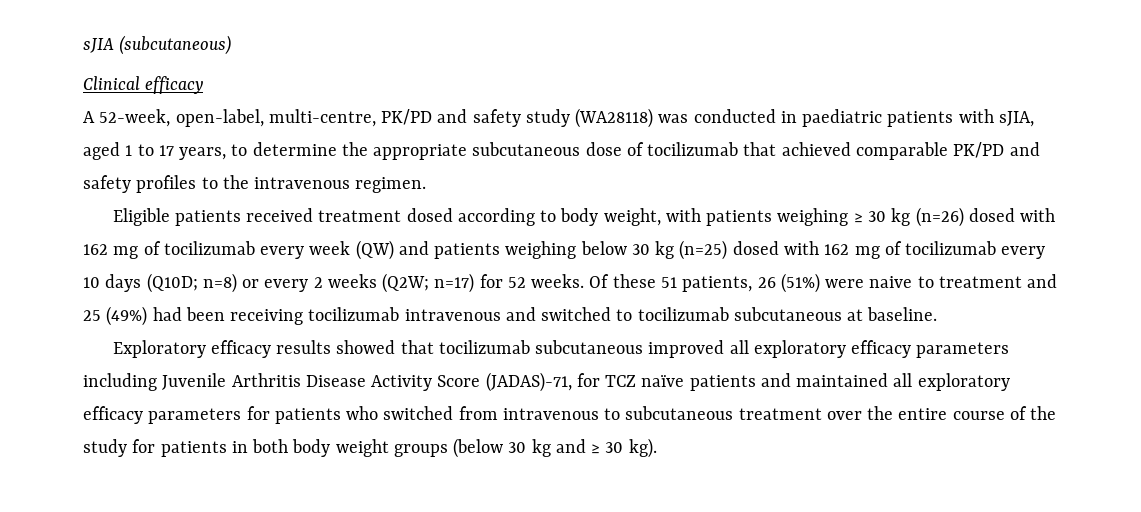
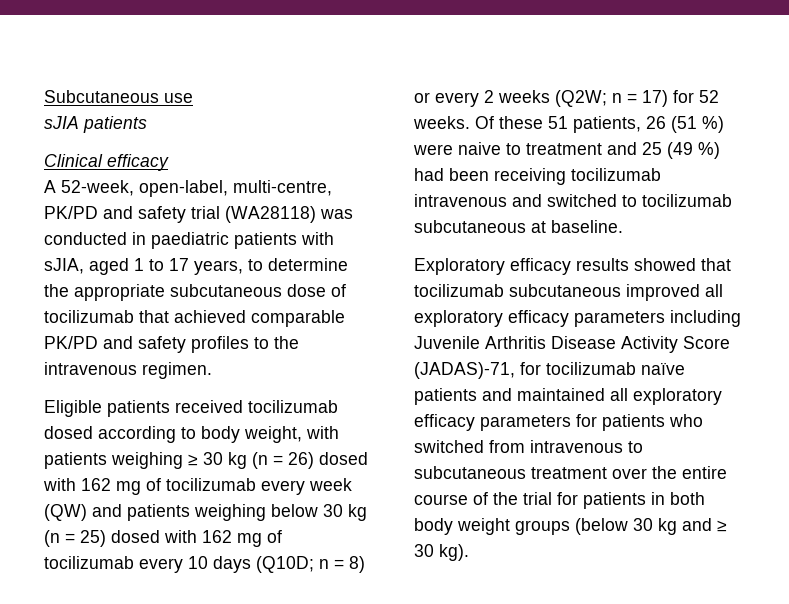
[83,35,232,55] sJIA (subcutaneous) -> [44,90,193,103] [44,116,147,133] Subcutaneous use // sJIA patients
[525,109,570,127] study -> [191,206,220,219] trial
[318,210,402,222] treatment -> [248,400,338,413] tocilizumab
[915,207,964,227] (n=26) -> [252,452,314,469] (n = 26)
[679,240,728,260] (n=25) -> [44,530,106,547] (n = 25)
[202,273,237,293] n=8) -> [319,556,365,573] n = 8)
[434,273,475,293] n=17) -> [612,90,668,107] n = 17)
[780,273,820,293] (51%) -> [671,116,724,133] (51 %)
[106,306,148,326] (49%) -> [667,142,720,159] (49 %)
[605,375,637,387] TCZ -> [546,362,636,375] tocilizumab
[83,439,127,457] study -> [523,492,552,505] trial

